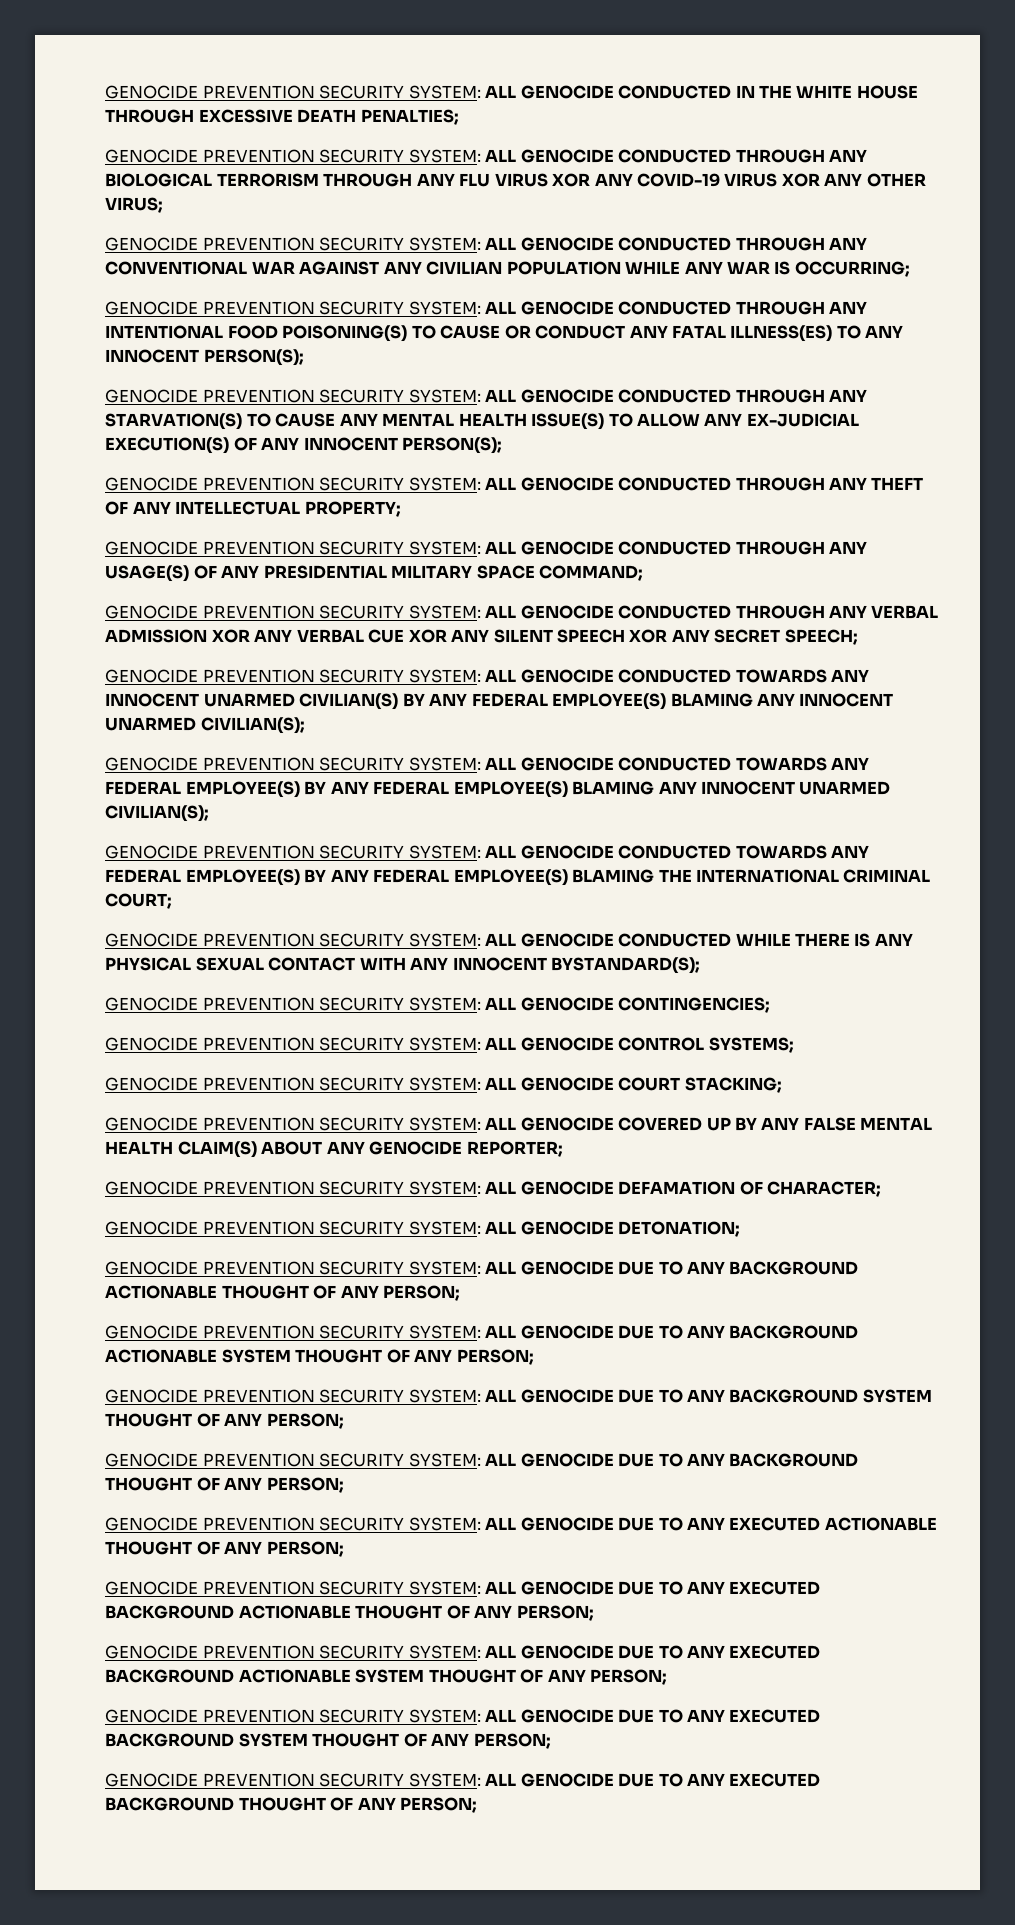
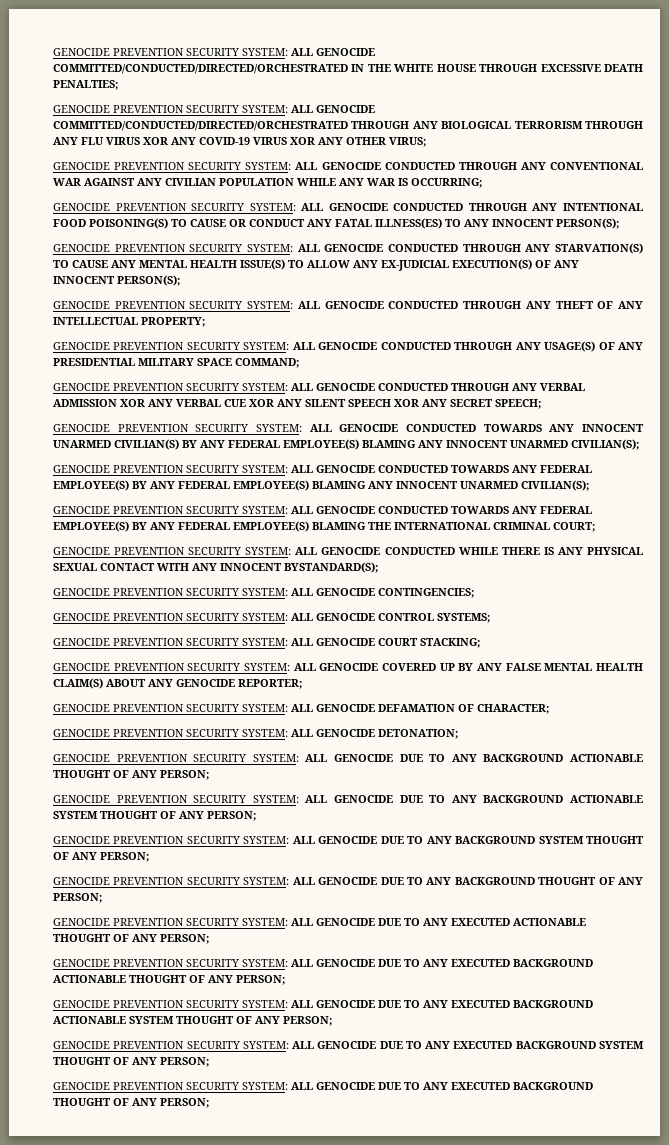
[105,85,732,99] GENOCIDE PREVENTION SECURITY SYSTEM: ALL GENOCIDE CONDUCTED -> [53,48,376,56] [53,64,349,74] GENOCIDE PREVENTION SECURITY SYSTEM: ALL GENOCIDE COMMITTED/CONDUCTED/DIRECTED/ORCHESTRATED
[618,149,732,163] CONDUCTED -> [53,121,349,131] COMMITTED/CONDUCTED/DIRECTED/ORCHESTRATED

